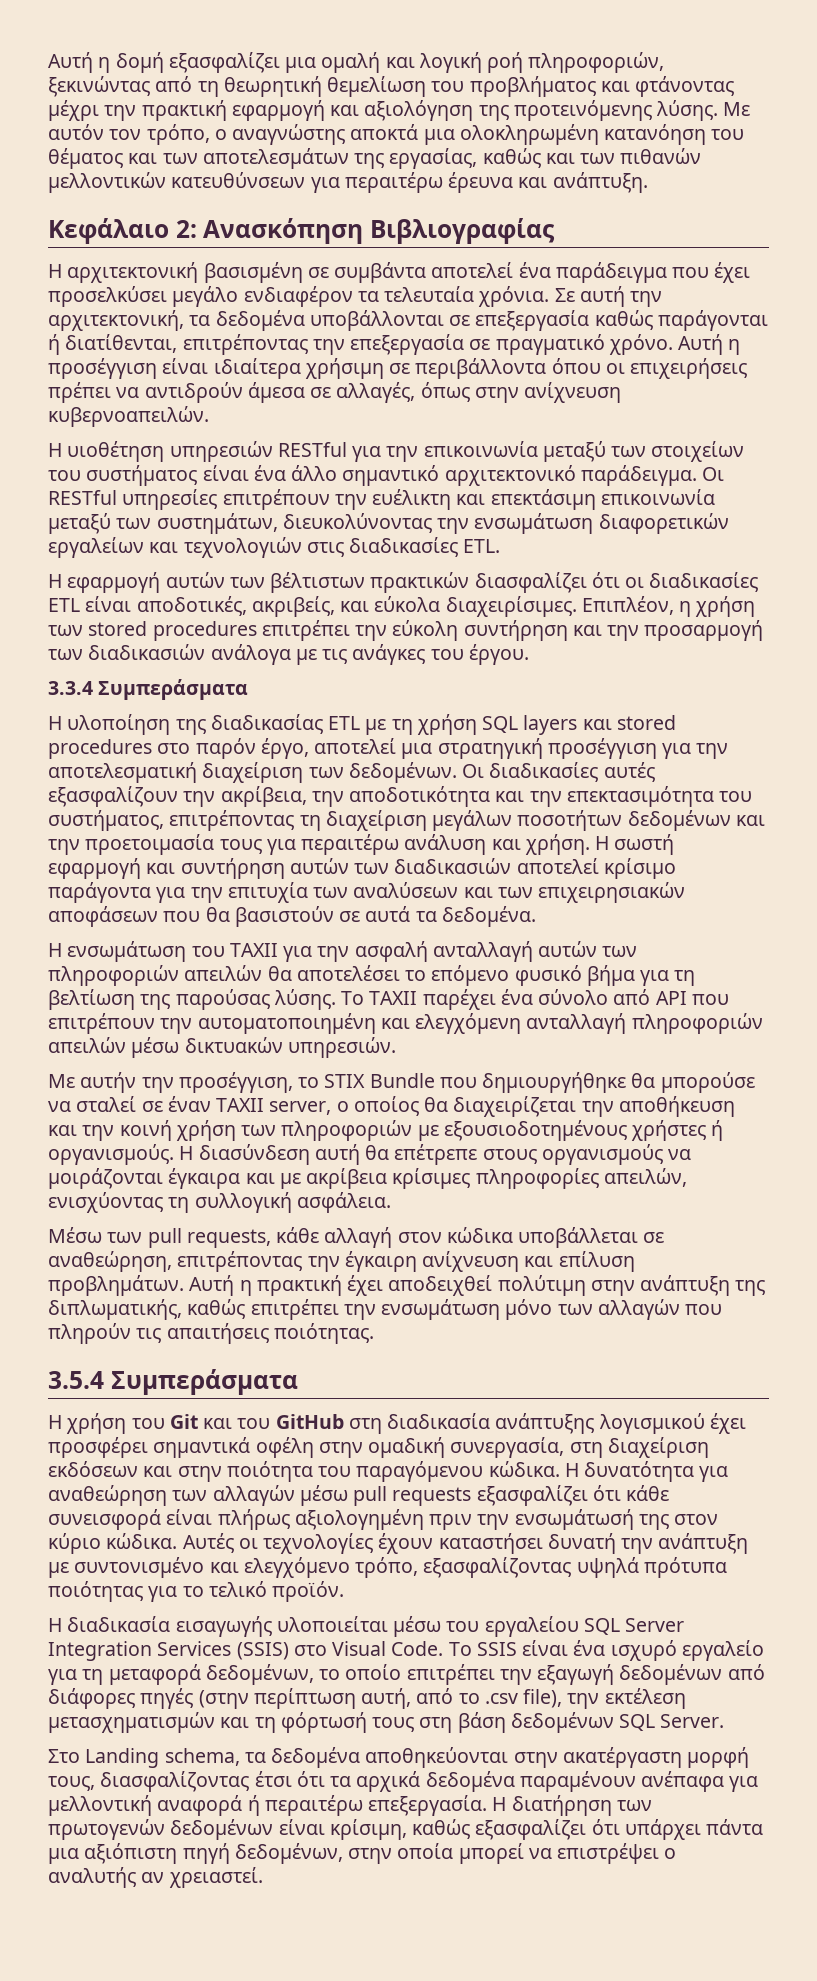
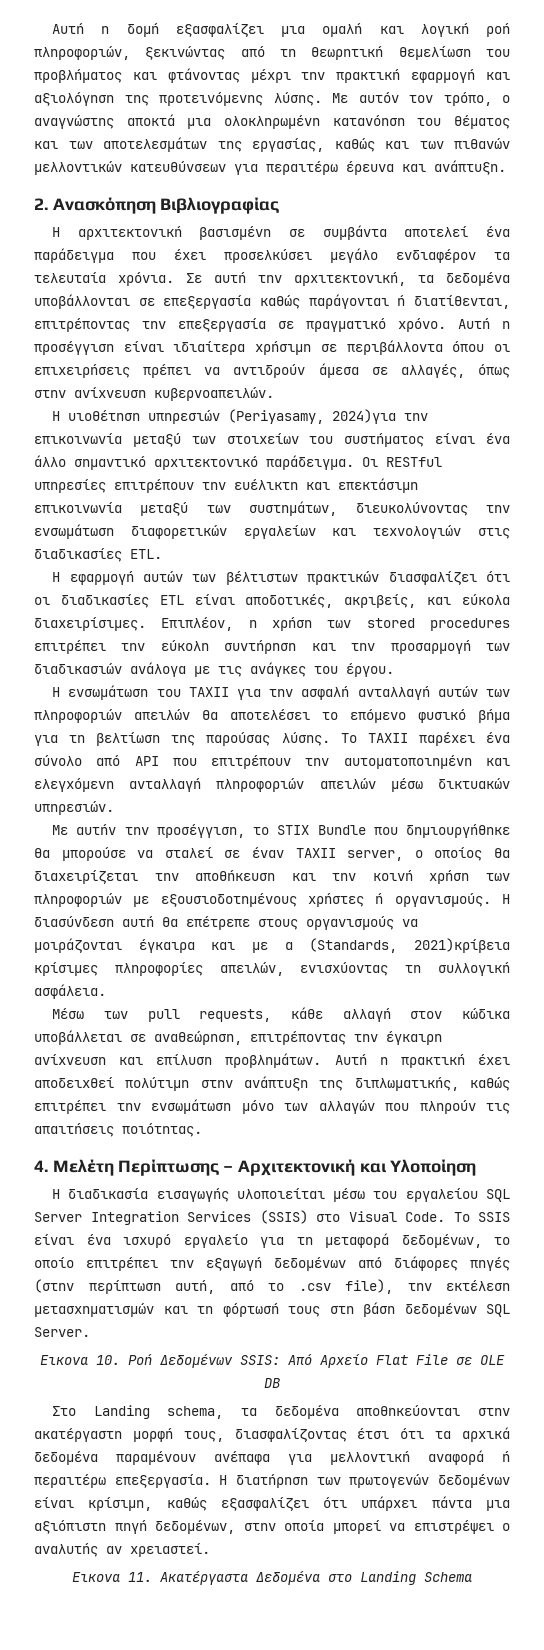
[48,218,197,244] Κεφάλαιο 2: -> [34,198,48,210] 2.
[277,442,382,462] RESTful για -> [228,409,397,424] (Periyasamy, 2024)για
[48,679,249,700] [48,714,676,735] [48,738,729,759] [48,762,655,783] [48,786,753,807] [48,810,765,831] [48,834,675,855] [48,858,676,879] [48,882,686,903] [48,906,536,927] // 3.3.4 Συμπεράσματα // Η υλοποίηση της διαδικασίας ETL με τη χρήση SQL layers και stored procedures στο παρόν έργο, αποτελεί μια στρατηγική προσέγγιση για την αποτελεσματική διαχείριση των δεδομένων. Οι διαδικασίες αυτές εξασφαλίζουν την ακρίβεια, την αποδοτικότητα και την επεκτασιμότητα του συστήματος, επιτρέποντας τη διαχείριση μεγάλων ποσοτήτων δεδομένων και την προετοιμασία τους για περαιτέρω ανάλυση και χρήση. Η σωστή εφαρμογή και συντήρηση αυτών των διαδικασιών αποτελεί κρίσιμο παράγοντα για την επιτυχία των αναλύσεων και των επιχειρησιακών αποφάσεων που θα βασιστούν σε αυτά τα δεδομένα. -> (394, 670) none
[306,1168,388,1189] ακρίβεια -> [284,938,510,953] α (Standards, 2021)κρίβεια
[48,1369,298,1395] [48,1413,746,1434] [48,1437,709,1458] [48,1461,729,1482] [48,1485,670,1506] [48,1509,719,1530] [48,1533,749,1554] [48,1557,727,1578] [48,1581,345,1602] 3.5.4 Συμπεράσματα // Η χρήση του Git και του GitHub στη διαδικασία ανάπτυξης λογισμικού έχει προσφέρει σημαντικά οφέλη στην ομαδική συνεργασία, στη διαχείριση εκδόσεων και στην ποιότητα του παραγόμενου κώδικα. Η δυνατότητα για αναθεώρηση των αλλαγών μέσω pull requests εξασφαλίζει ότι κάθε συνεισφορά είναι πλήρως αξιολογημένη πριν την ενσωμάτωσή της στον κύριο κώδικα. Αυτές οι τεχνολογίες έχουν καταστήσει δυνατή την ανάπτυξη με συντονισμένο και ελεγχόμενο τρόπο, εξασφαλίζοντας υψηλά πρότυπα ποιότητας για το τελικό προϊόν. -> [34,1159,477,1176] 4. Μελέτη Περίπτωσης – Αρχιτεκτονική και Υλοποίηση
(725, 1721) none -> [40,1354,505,1368] [264,1378,280,1388] // Εικονα 10. Ροή Δεδομένων SSIS: Από Αρχείο Flat File σε OLE DB
(263, 1877) none -> [72,1571,472,1585] // Εικονα 11. Ακατέργαστα Δεδομένα στο Landing Schema

